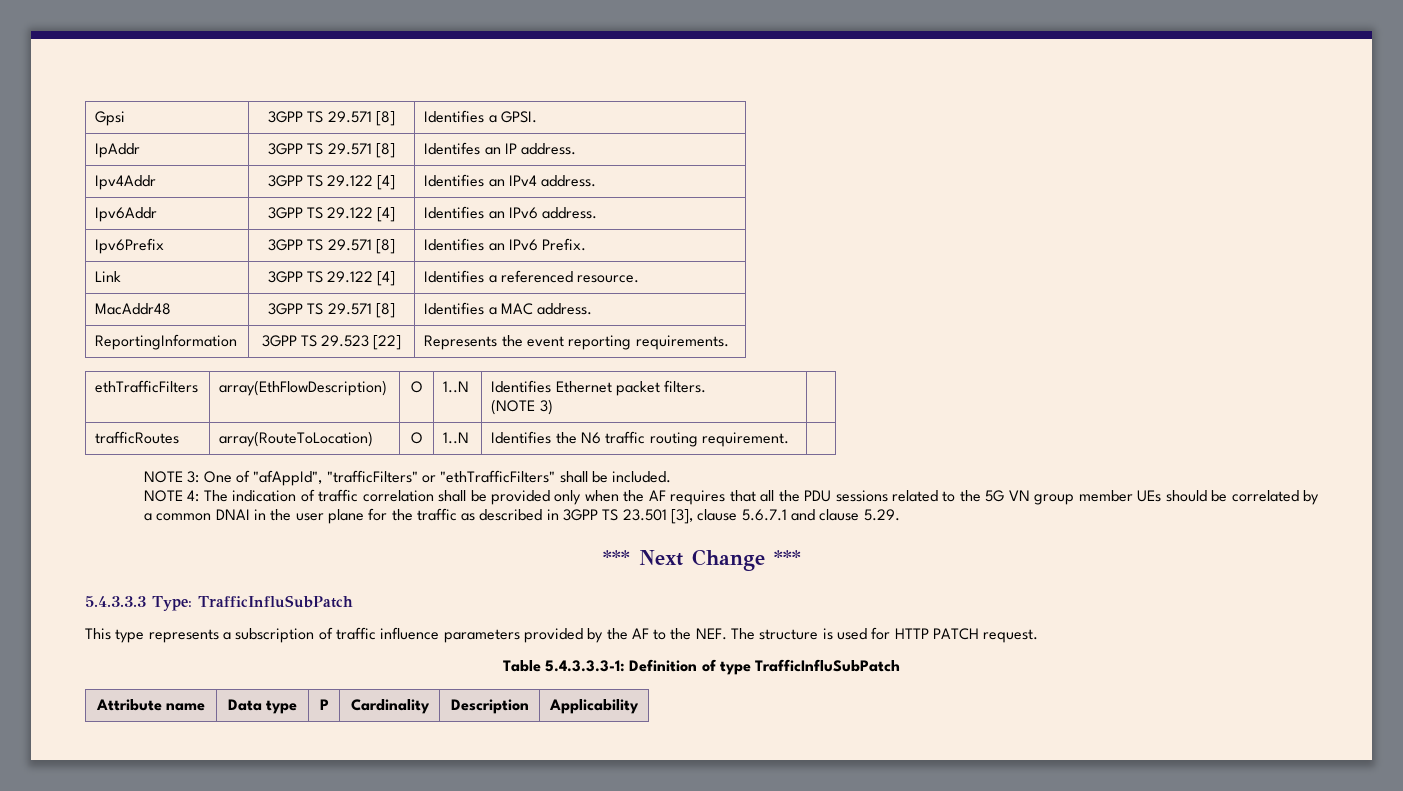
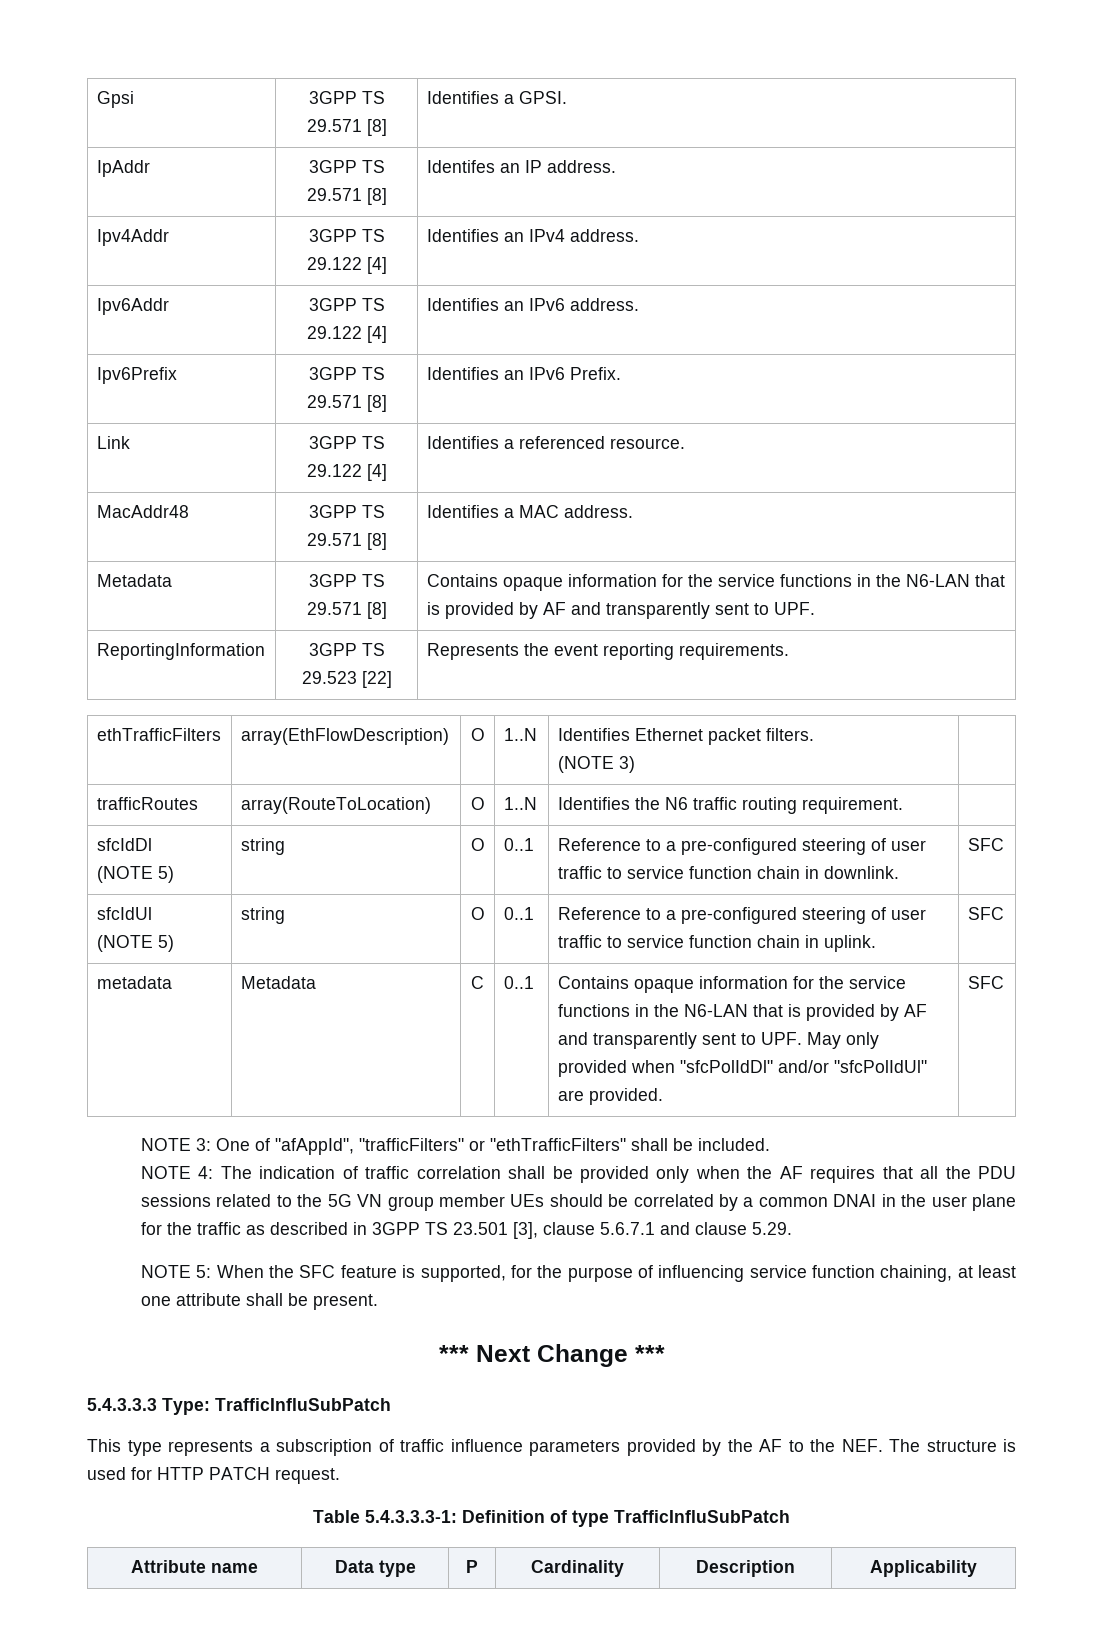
(593, 309) none -> [96,574,172,587] [308,574,385,587] [306,602,387,619] [426,574,1005,591] [426,602,815,619] // Metadata | 3GPP TS 29.571 [8] | Contains opaque information for the service functions in the N6-LAN that is provided by AF and transparently sent to UPF.
(789, 439) none -> [96,838,152,851] [96,866,174,883] [240,838,285,855] [470,838,485,851] [503,838,534,851] [557,838,926,855] [557,866,899,879] [967,838,1004,851] [96,907,152,920] [96,935,174,952] [240,907,285,924] [470,907,485,920] [503,907,534,920] [557,907,926,924] [557,935,876,952] [967,907,1004,920] [96,976,172,989] [240,976,316,989] [471,976,484,989] [503,976,534,989] [557,976,906,993] [557,1004,927,1021] [557,1032,879,1049] [557,1060,927,1077] [557,1088,663,1105] [967,976,1004,989] // sfcIdDl // (NOTE 5) | string | O | 0..1 | Reference to a pre-configured steering of user traffic to service function chain in downlink. | SFC // sfcIdUl // (NOTE 5) | string | O | 0..1 | Reference to a pre-configured steering of user traffic to service function chain in uplink. | SFC // metadata | Metadata | C | 0..1 | Contains opaque information for the service functions in the N6-LAN that is provided by AF and transparently sent to UPF. May only provided when "sfcPolIdDl" and/or "sfcPolIdUl" are provided. | SFC
(900, 515) none -> [141,1265,1017,1282] [141,1293,379,1310] // NOTE 5: When the SFC feature is supported, for the purpose of influencing service function chaining, at least one attribute shall be present.

